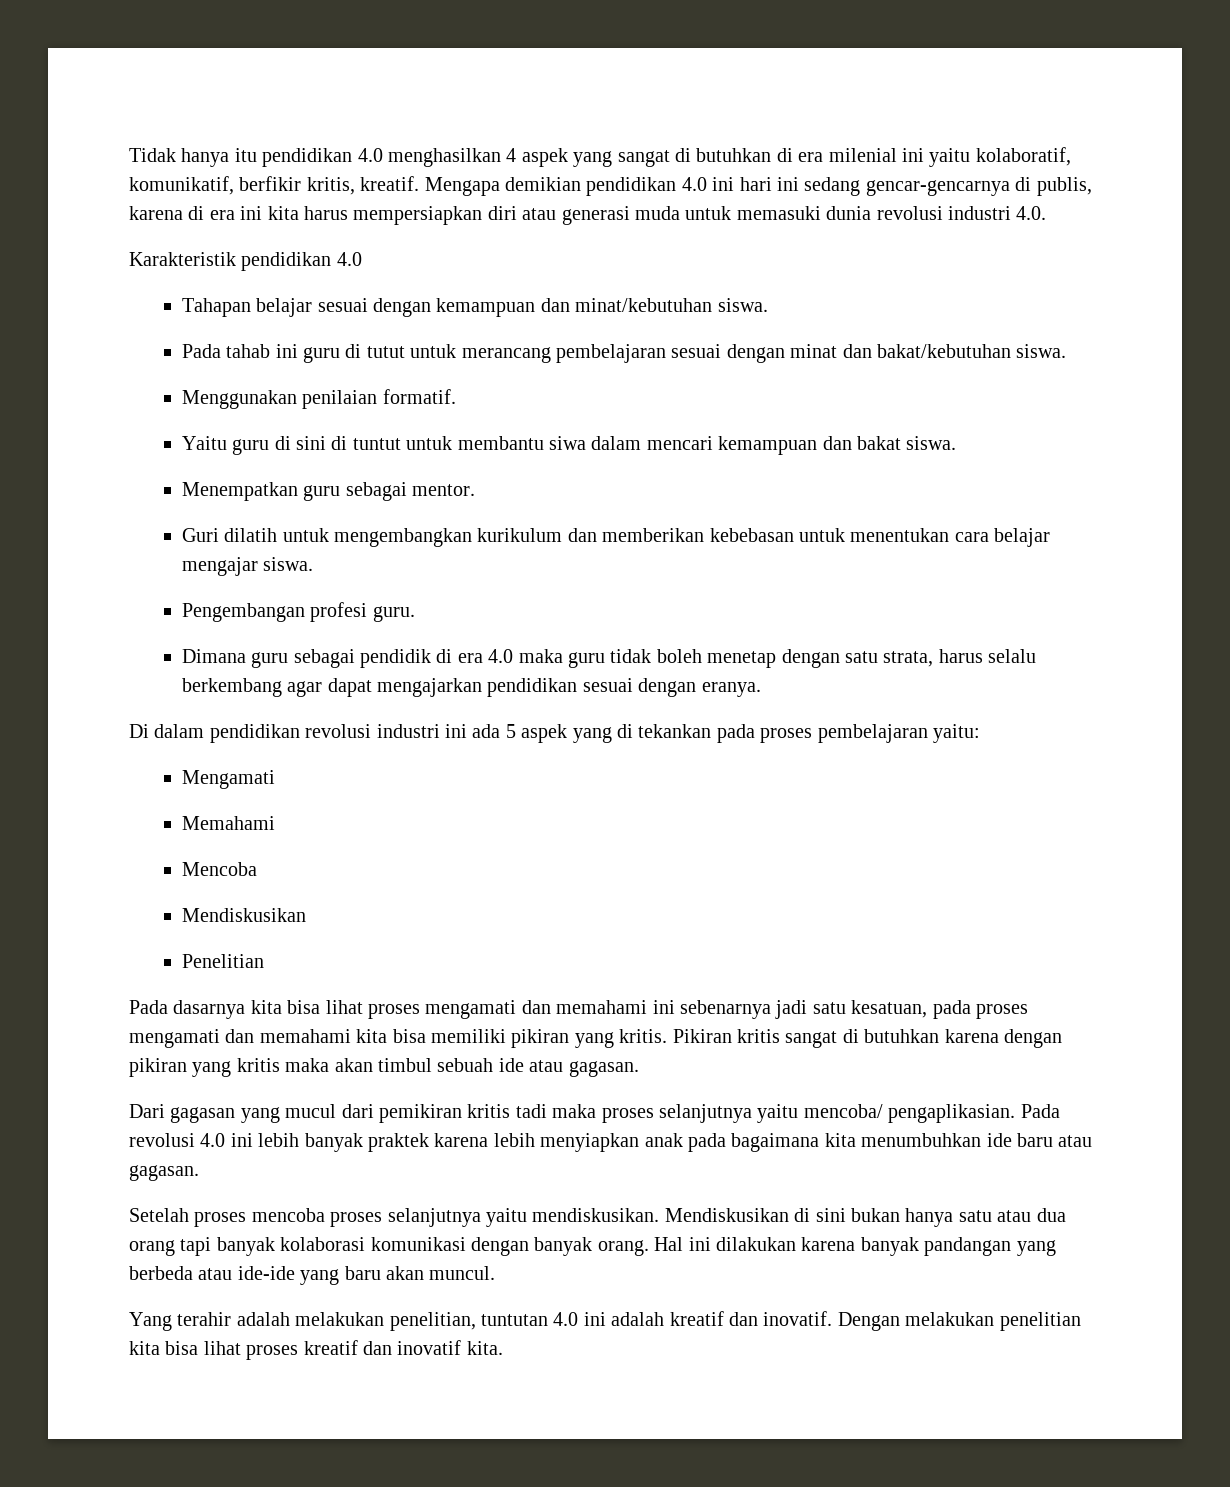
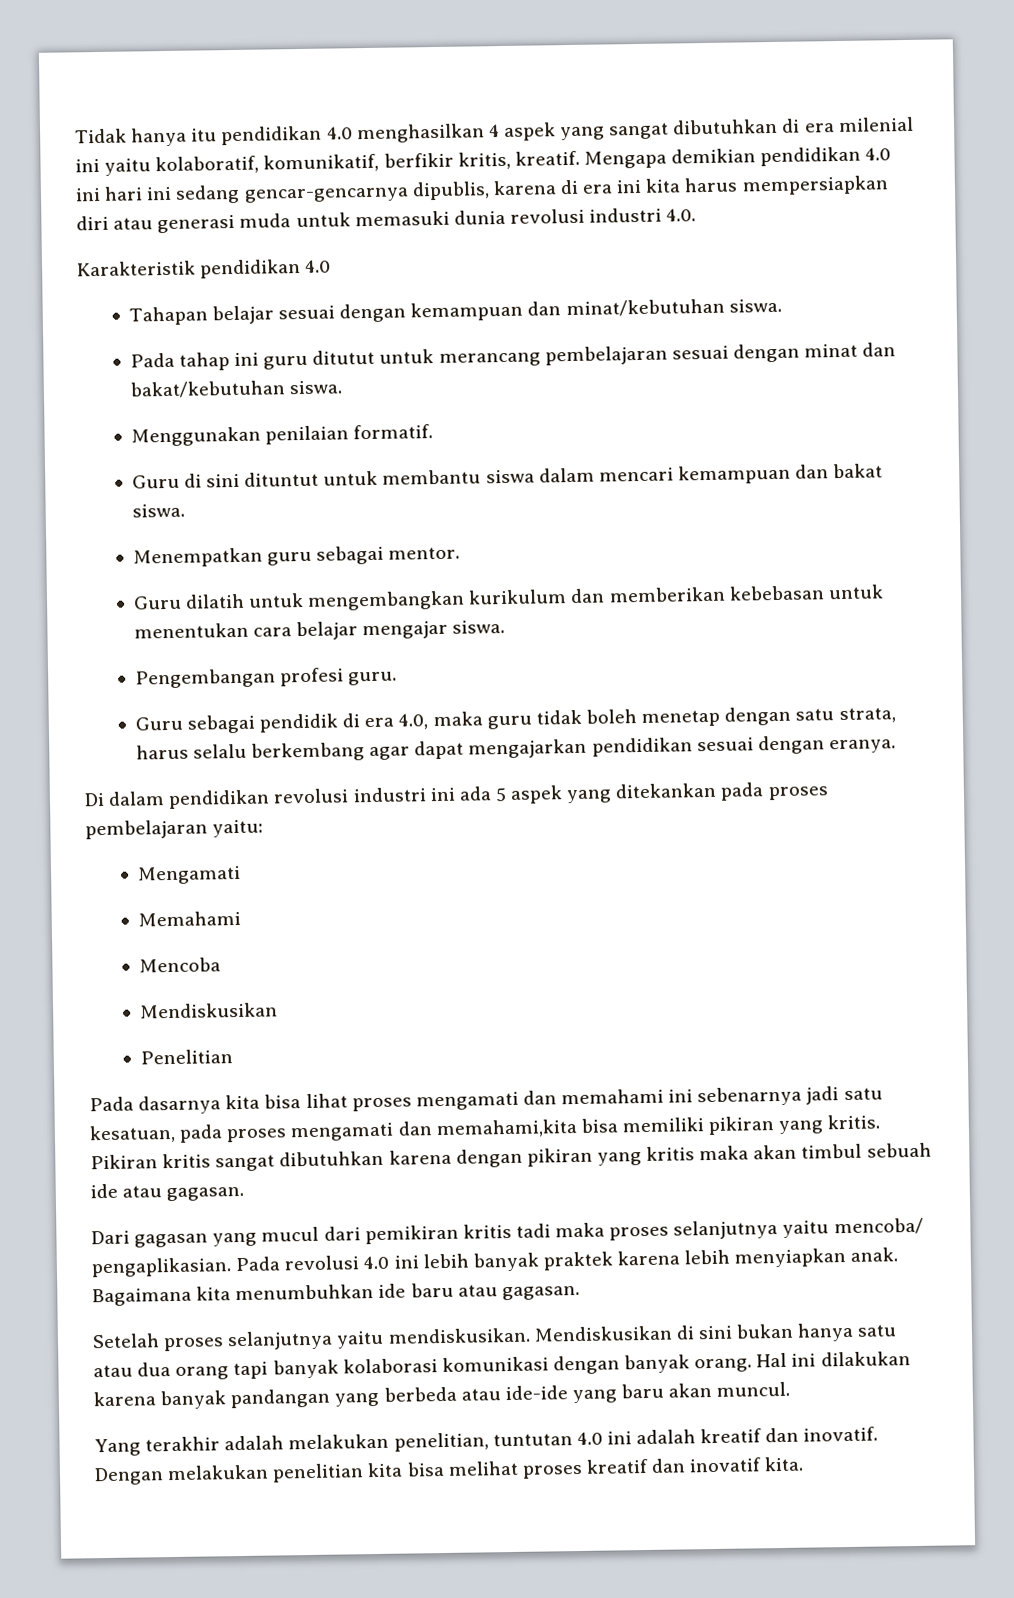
[674,148,772,162] di butuhkan -> [672,118,779,135] dibutuhkan
[1015,177,1092,196] di publis, -> [411,181,490,201] dipublis,
[226,344,271,358] tahab -> [178,352,230,371] tahap
[345,344,405,358] di tutut -> [312,349,376,365] ditutut
[181,436,401,455] Yaitu guru di sini di tuntut -> [131,471,320,489] Guru di sini dituntut
[549,436,587,450] siwa -> [485,469,535,484] siswa
[181,528,219,542] Guri -> [132,595,182,610] Guru
[181,649,289,668] Dimana guru -> [134,716,183,731] Guru
[488,649,514,663] 4.0 -> [398,713,429,730] 4.0,
[616,724,712,738] di tekankan -> [615,782,717,799] ditekankan
[259,1029,388,1043] memahami kita -> [435,1119,578,1139] memahami,kita
[842,1029,940,1043] di butuhkan -> [279,1150,385,1167] dibutuhkan
[644,1133,820,1152] anak pada bagaimana -> [850,1247,899,1262] [92,1287,192,1307] anak. Bagaimana
[251,1208,383,1227] mencoba proses -> (225, 1344) none
[177,1312,232,1326] terahir -> [145,1436,221,1452] terakhir
[203,1341,241,1355] lihat -> [447,1460,519,1476] melihat

